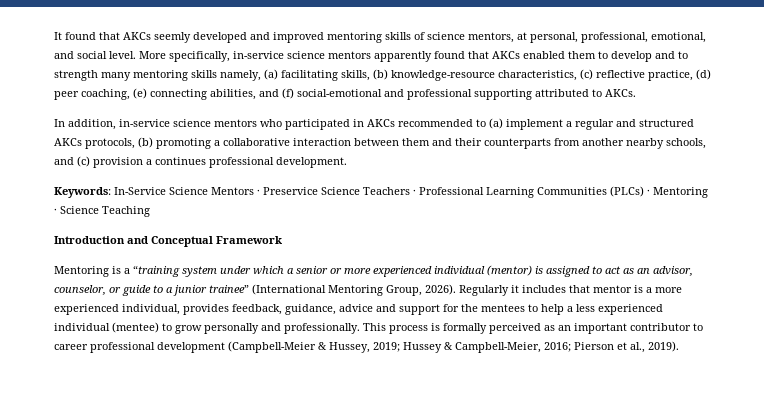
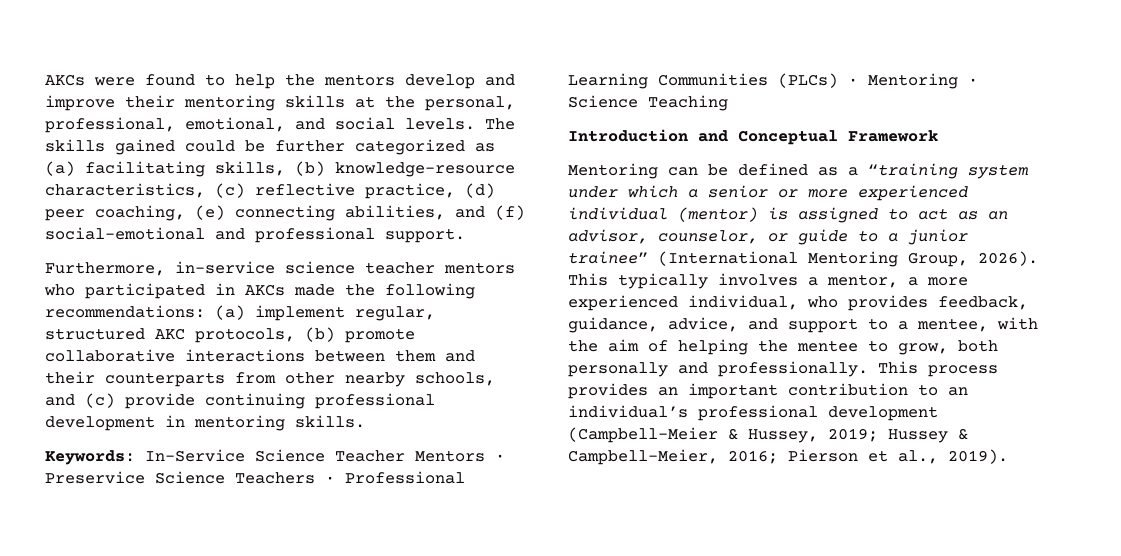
[54,32,527,43] It found that AKCs seemly developed and improved mentoring skills of science mentors, at -> [45,74,515,89] [45,95,415,111] AKCs were found to help the mentors develop and improve their mentoring skills at the
[109,51,688,62] [54,70,261,81] level. More specifically, in-service science mentors apparently found that AKCs enabled them to develop and to strength many mentoring skills namely, -> [405,118,515,130] [45,139,495,155] levels. The skills gained could be further categorized as
[474,89,636,100] [54,119,211,130] supporting attributed to AKCs. // In addition, in-service science -> [385,228,465,243] [45,261,435,276] support. // Furthermore, in-service science teacher
[398,118,694,130] [54,137,351,149] recommended to (a) implement a regular and structured AKCs protocols, (b) promoting a collaborative interaction -> [294,283,475,299] [45,305,435,321] [45,327,415,343] [45,349,305,362] made the following recommendations: (a) implement regular, structured AKC protocols, (b) promote collaborative interactions
[582,138,624,146] another -> [285,372,335,384] other
[93,157,347,168] provision a continues professional development. -> [125,393,435,409] [45,415,365,431] provide continuing professional development in mentoring skills.
(208, 191) none -> [335,450,405,462] Teacher
[112,266,121,274] is -> [668,163,838,176] can be defined as
[459,285,643,296] Regularly it includes that mentor is -> [568,273,898,289] This typically involves a mentor,
(180, 309) none -> [807,296,838,308] who
[339,304,373,312] advice -> [668,317,738,332] advice,
[443,304,663,315] [54,322,202,334] for the mentees to help a less experienced individual (mentee) to grow -> [868,317,1038,332] [568,339,998,355] to a mentee, with the aim of helping the mentee to grow, both
[431,323,703,334] [54,344,88,350] is formally perceived as an important contributor to career -> [568,383,968,399] [568,405,688,418] provides an important contribution to an individual’s

